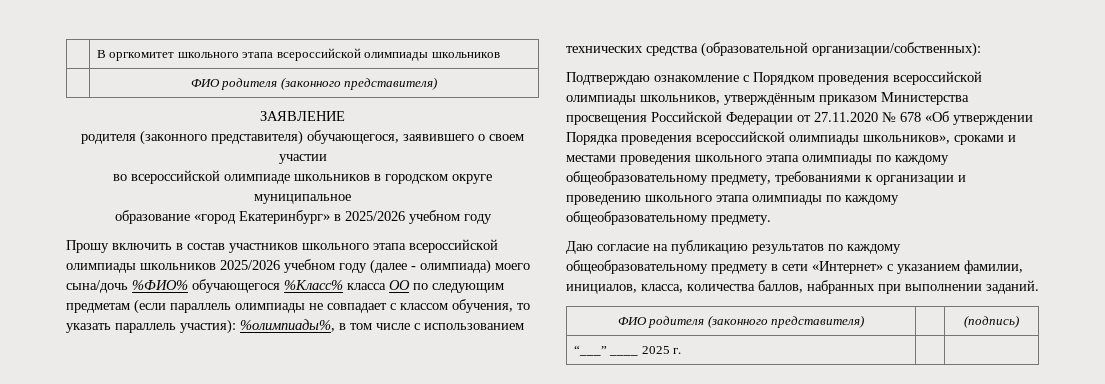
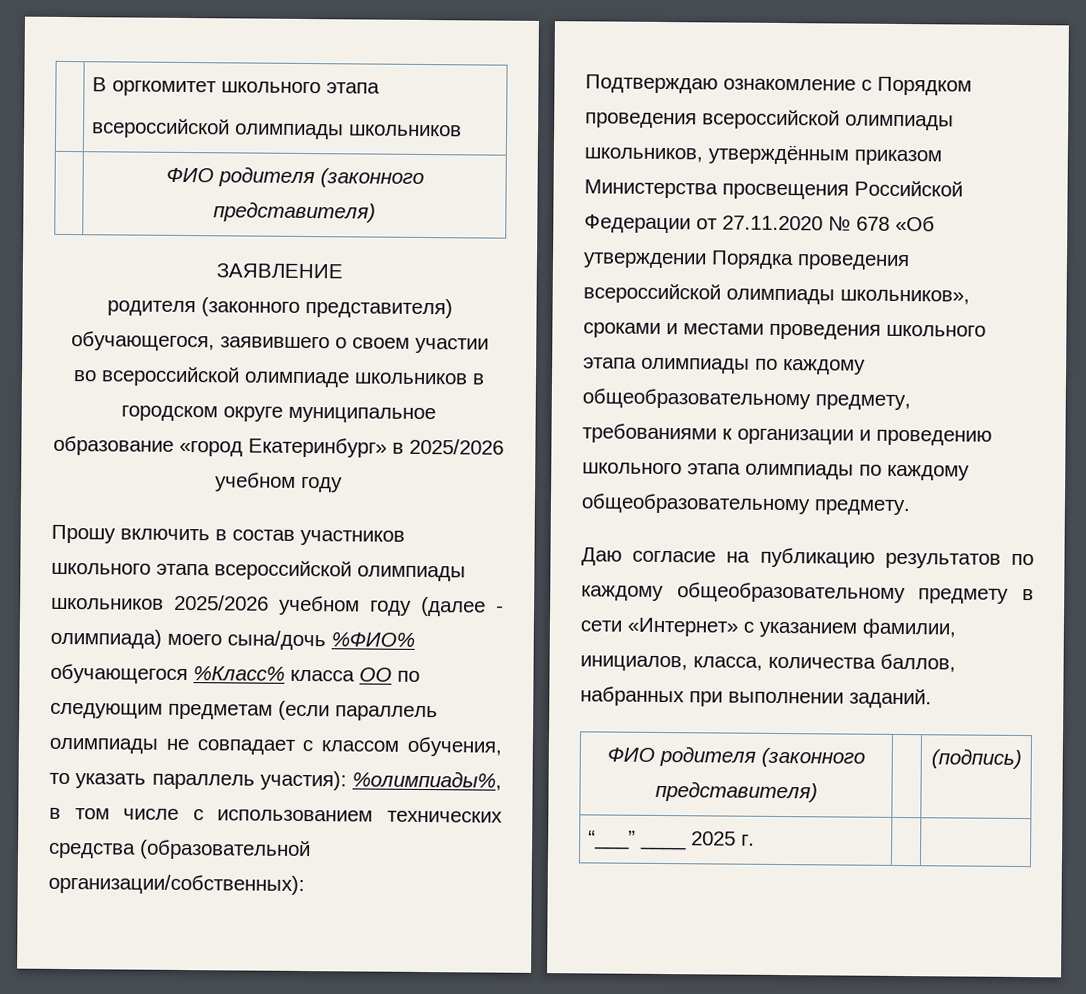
(274, 55) none -> (381, 88) //

